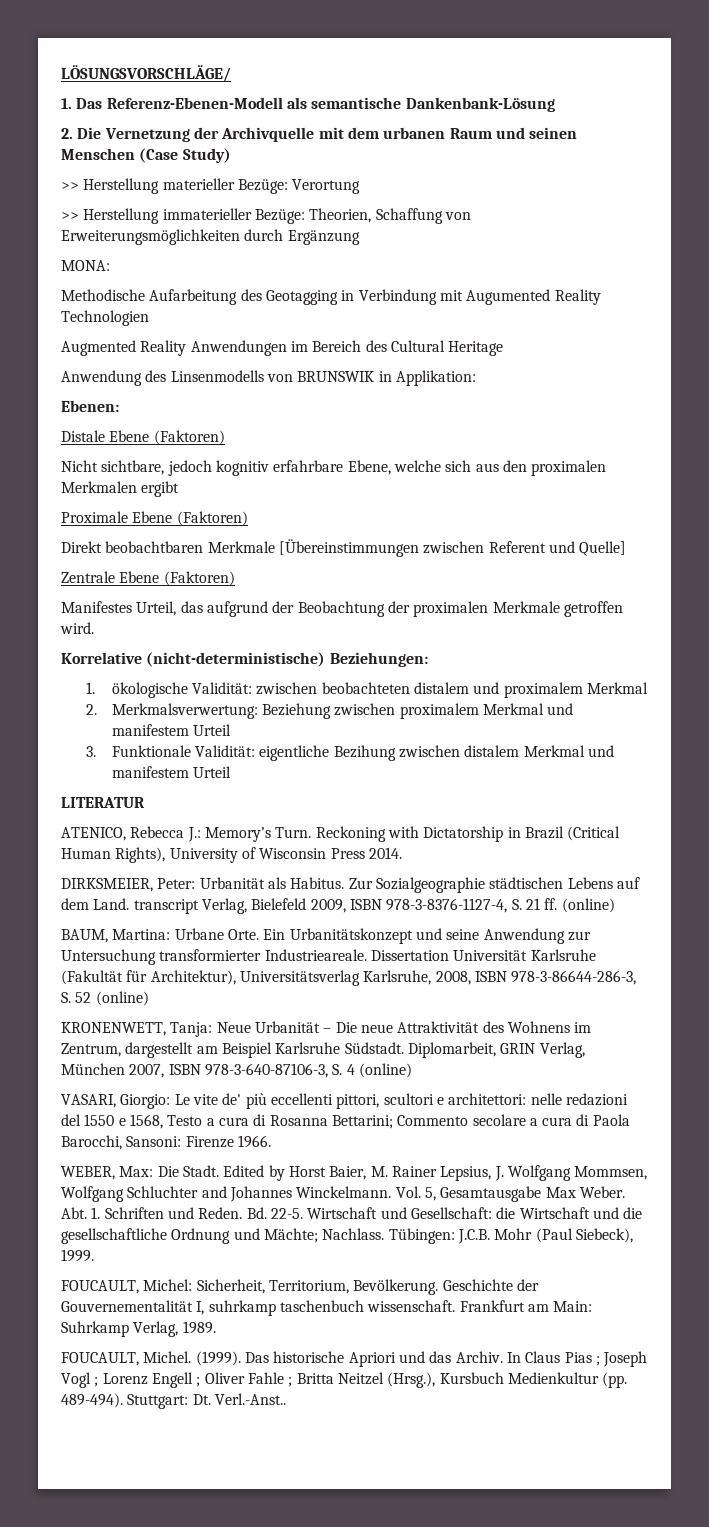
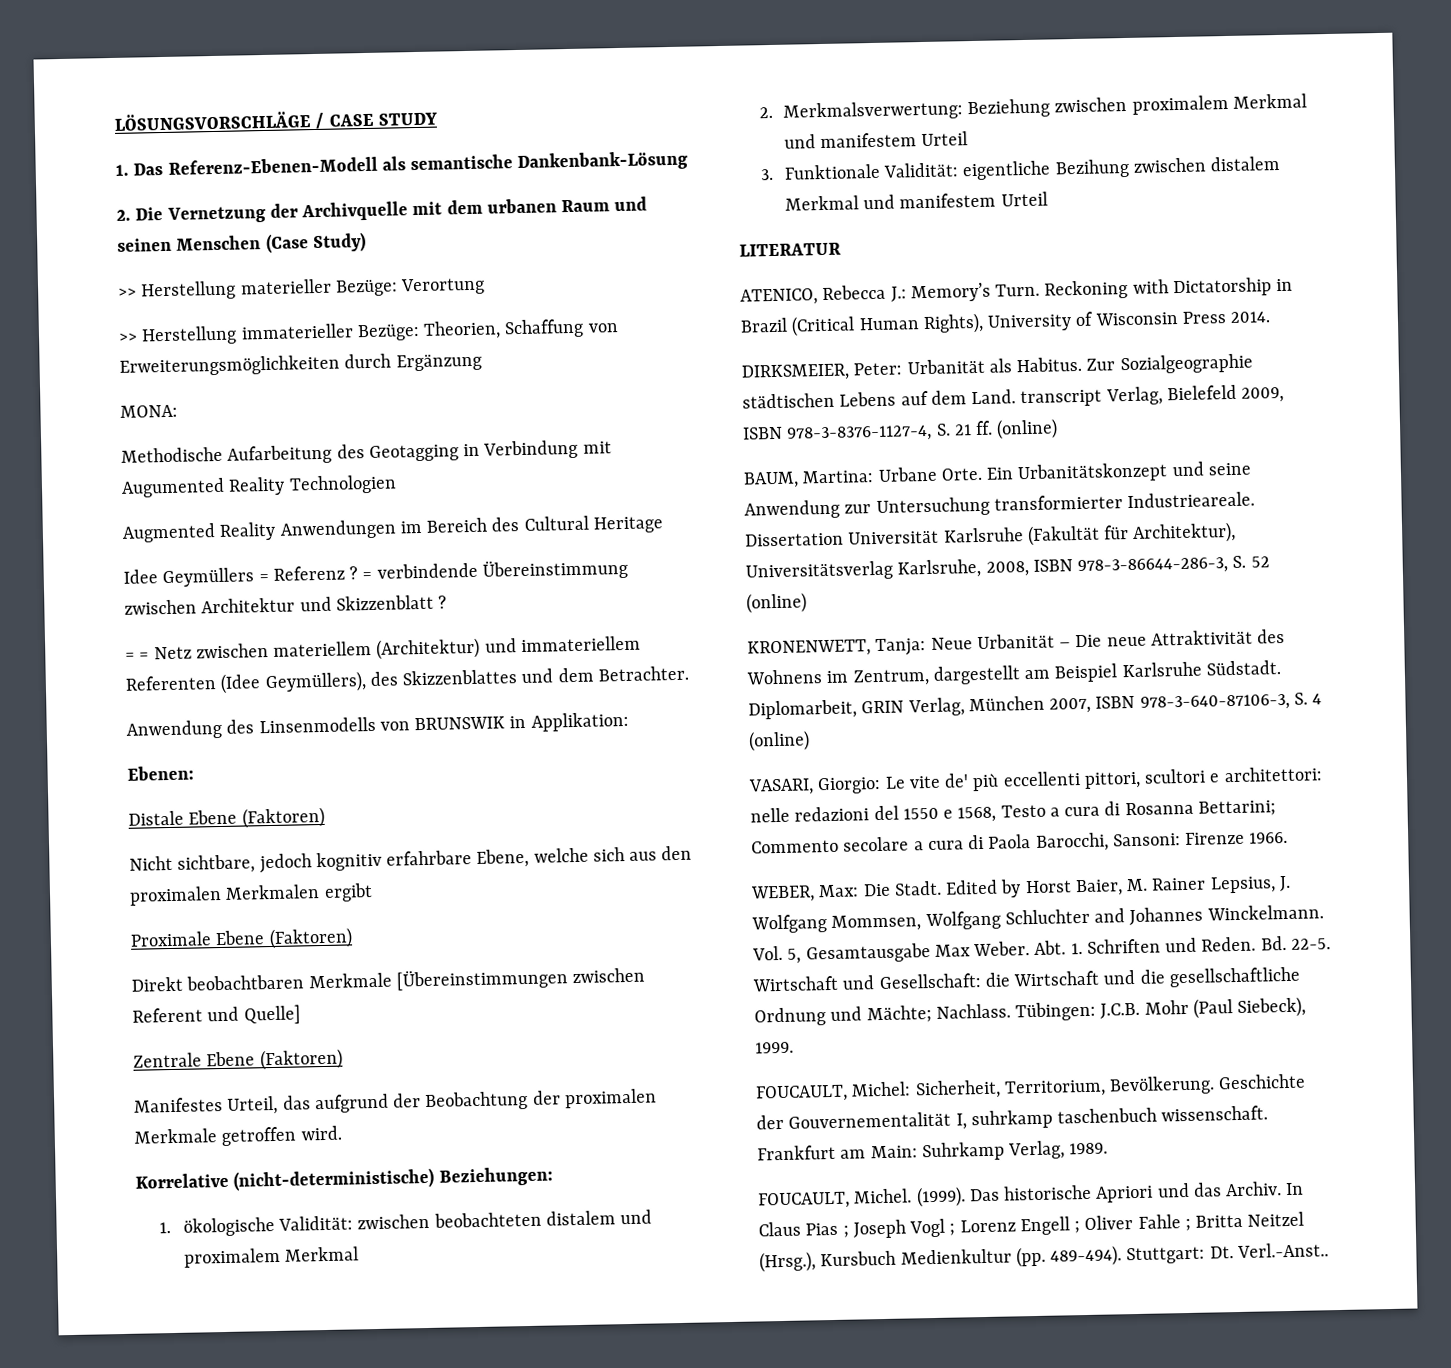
[61,65,231,82] LÖSUNGSVORSCHLÄGE/ -> [114,111,437,131] LÖSUNGSVORSCHLÄGE / CASE STUDY
(504, 348) none -> [123,557,628,588] [124,594,448,615] [125,635,641,660] [125,665,689,694] // Idee Geymüllers = Referenz ? = verbindende Übereinstimmung zwischen Architektur und Skizzenblatt ? // = = Netz zwischen materiellem (Architektur) und immateriellem Referenten (Idee Geymüllers), des Skizzenblattes und dem Betrachter.

